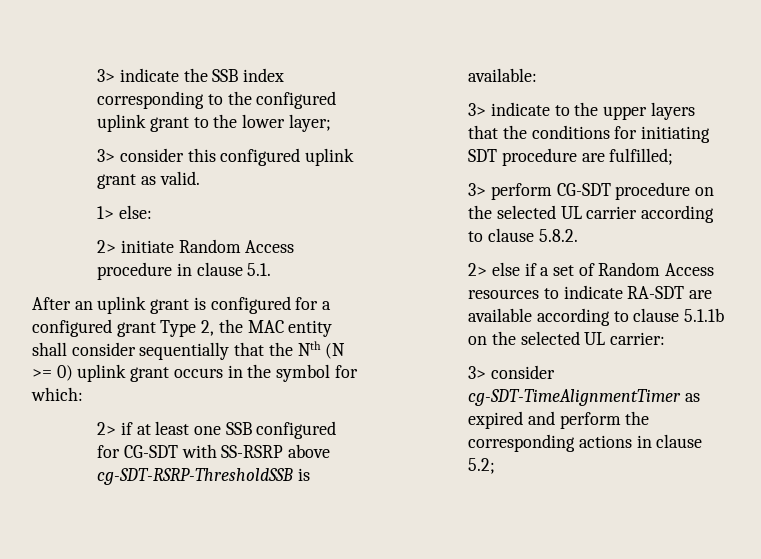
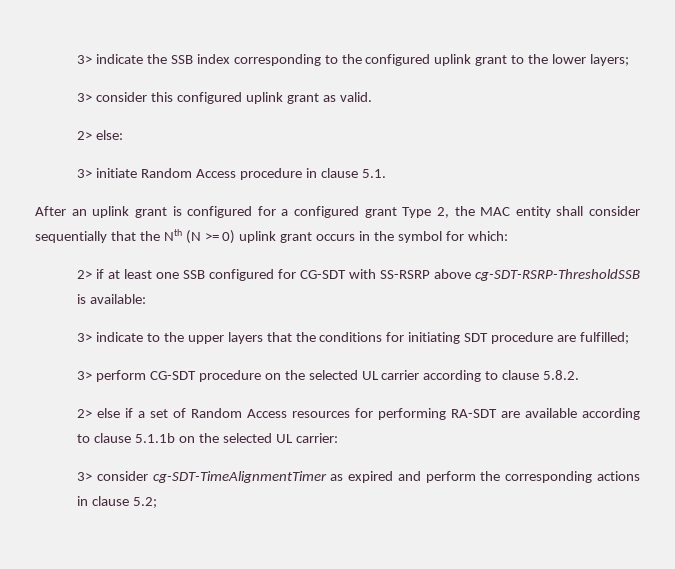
[288,114,331,132] layer; -> [589,54,629,66] layers;
[97,206,115,219] 1> -> [77,131,93,140] 2>
[97,240,117,253] 2> -> [77,169,93,178] 3>
[543,285,623,299] to indicate -> [355,408,447,420] for performing

